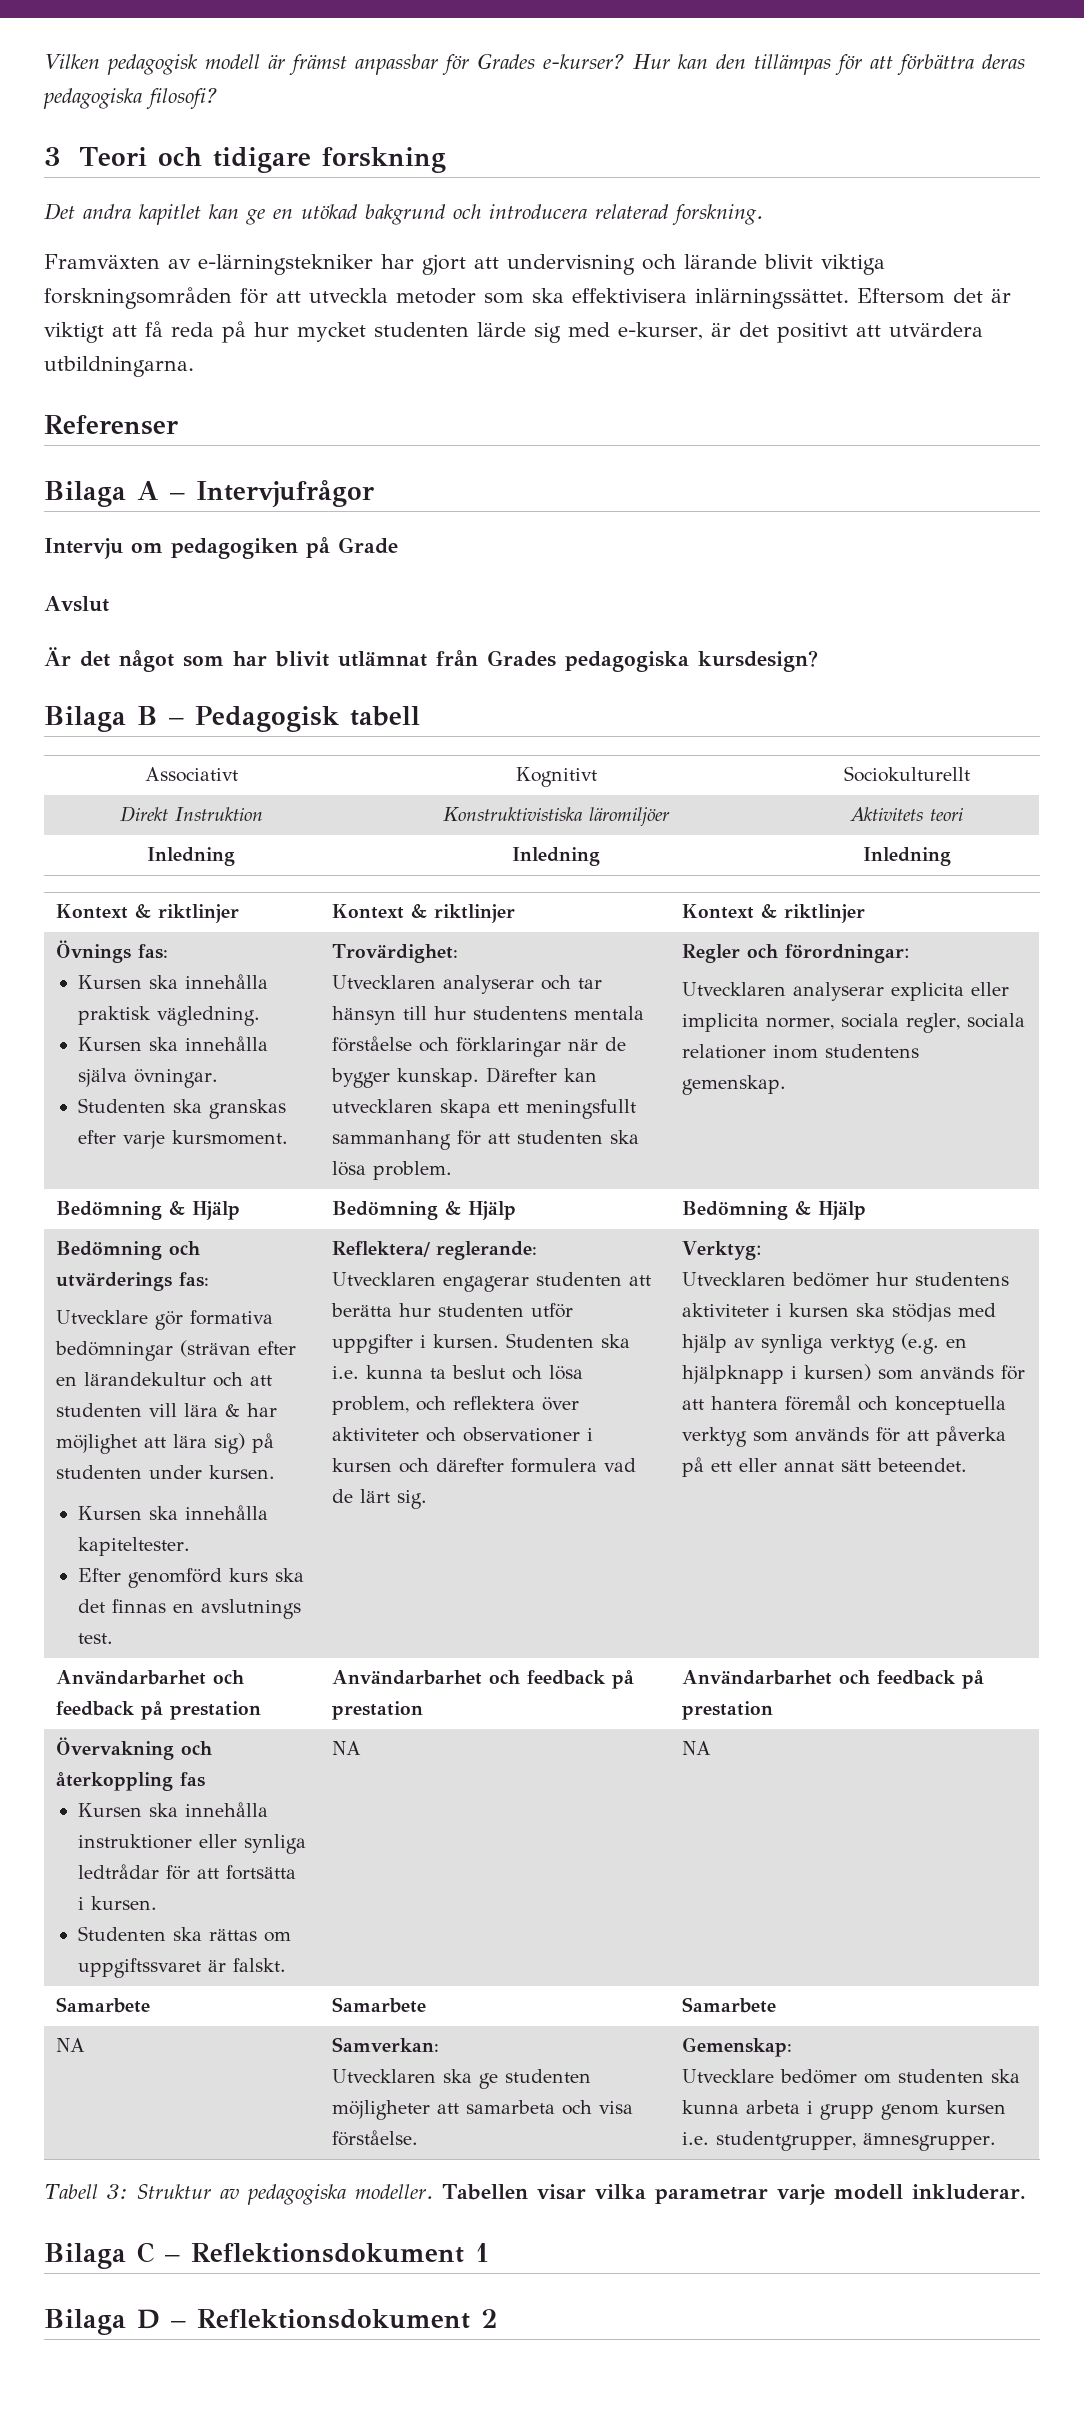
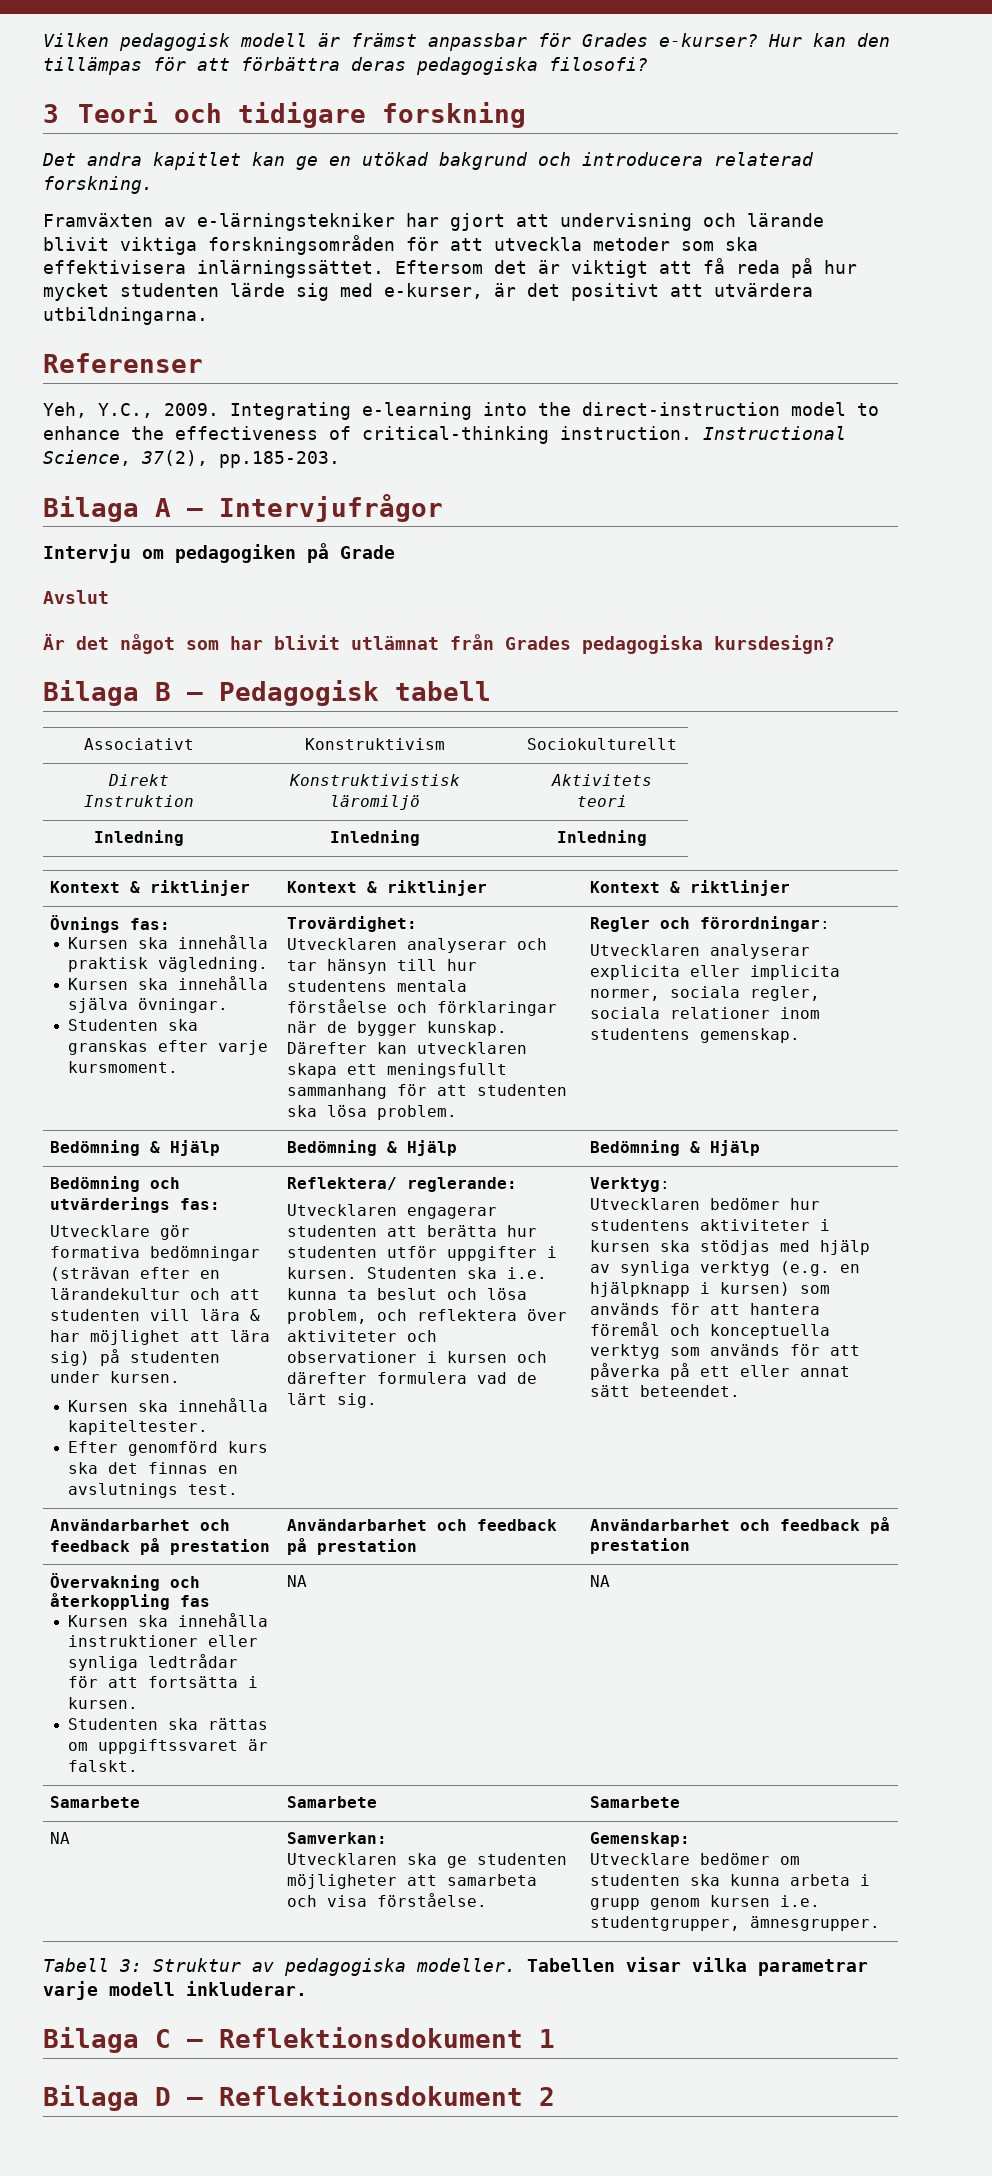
(178, 425) none -> [43,402,879,420] [43,426,846,444] [43,450,340,468] // Yeh, Y.C., 2009. Integrating e-learning into the direct-instruction model to enhance the effectiveness of critical-thinking instruction. Instructional Science, 37(2), pp.185-203.
[515,767,597,787] Kognitivt -> [305,738,445,750] Konstruktivism
[443,807,670,826] Konstruktivistiska läromiljöer -> [289,774,460,786] [329,795,420,810] Konstruktivistisk läromiljö

